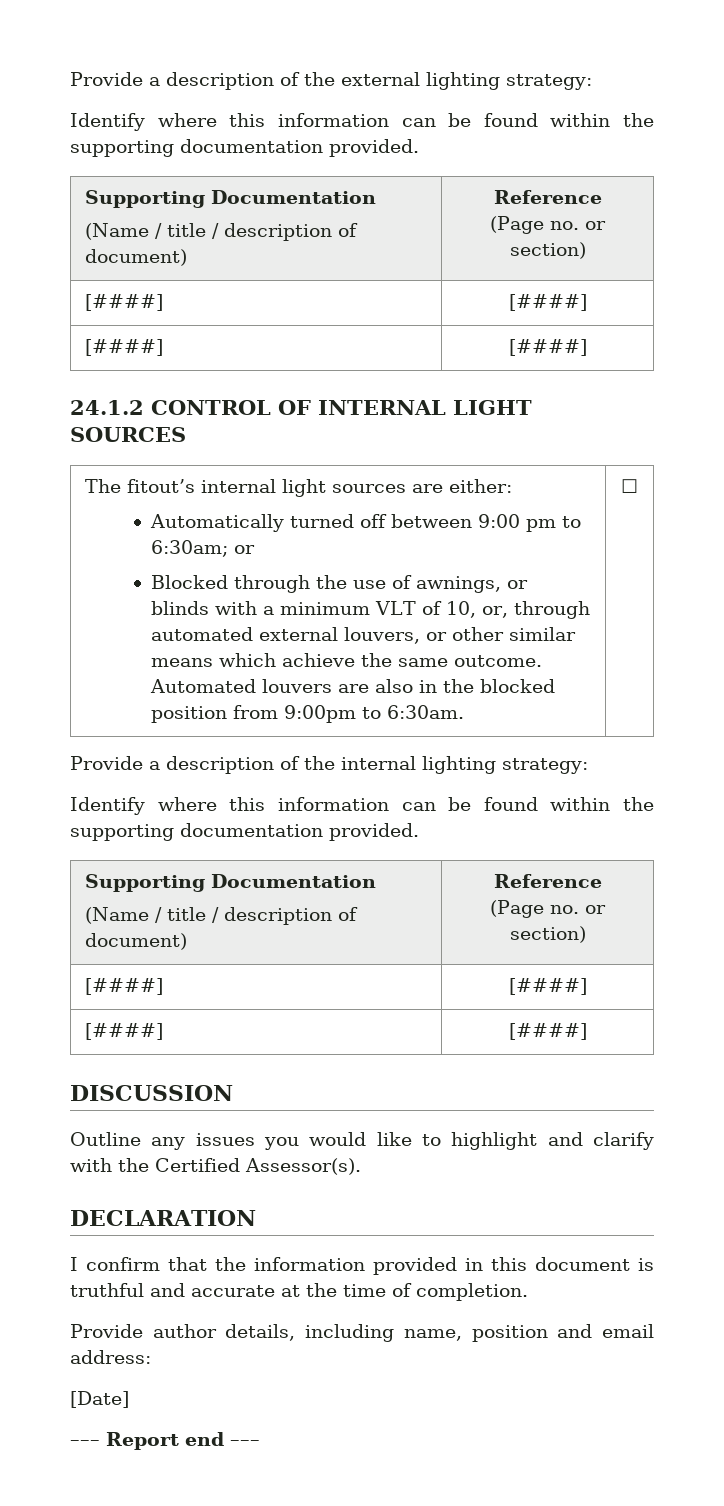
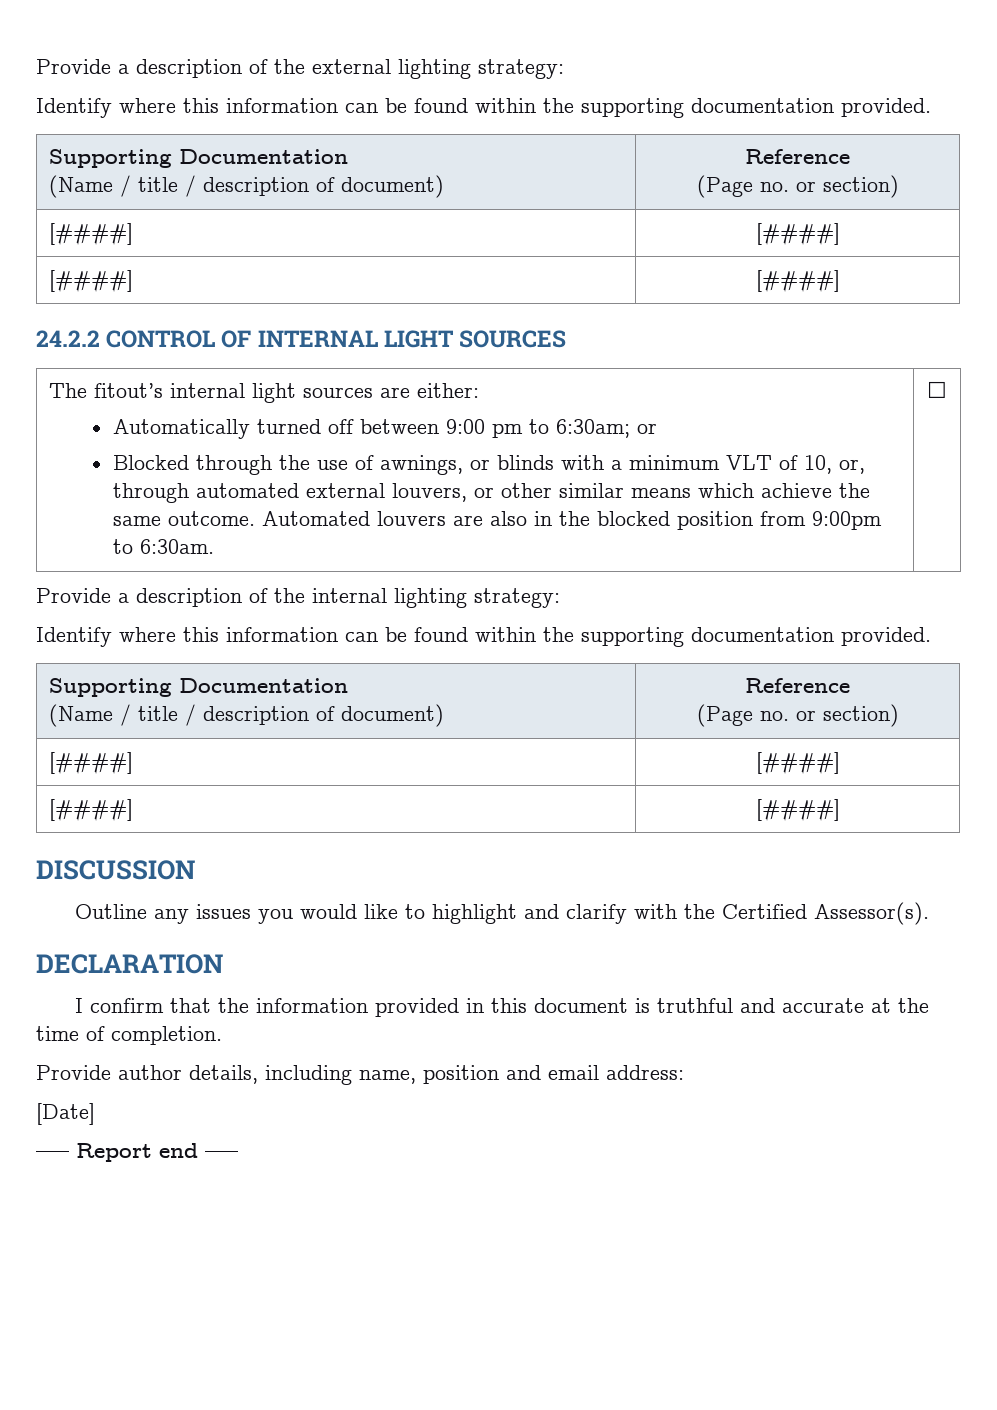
[70,400,144,415] 24.1.2 -> [36,330,100,347] 24.2.2

